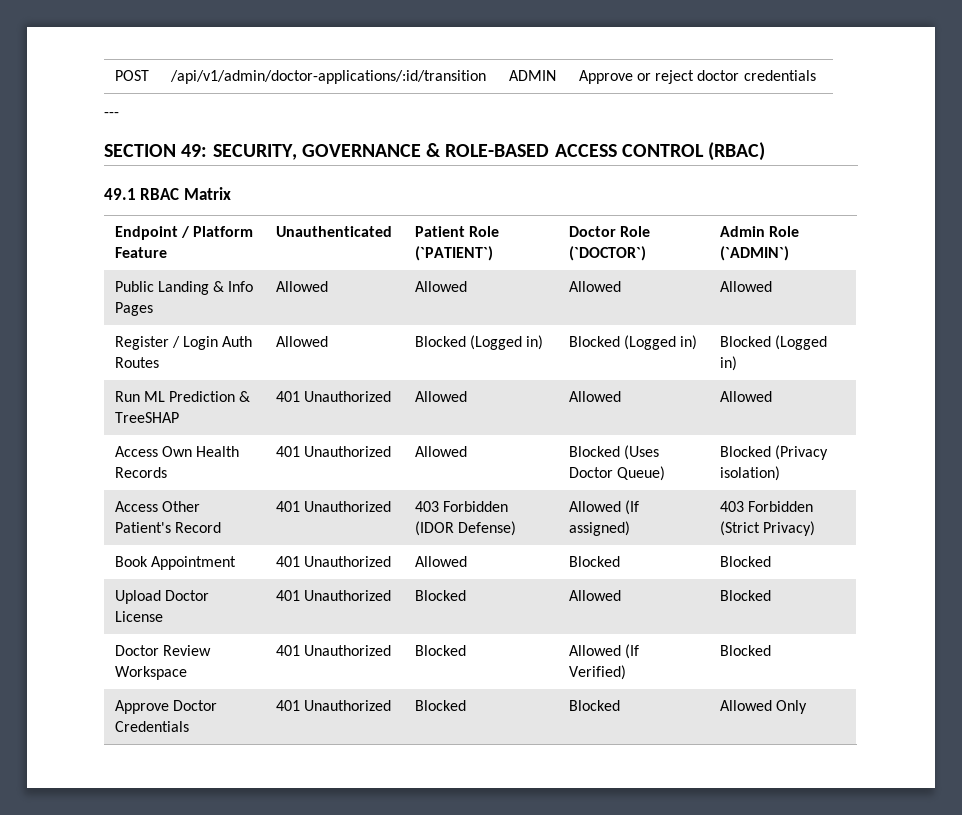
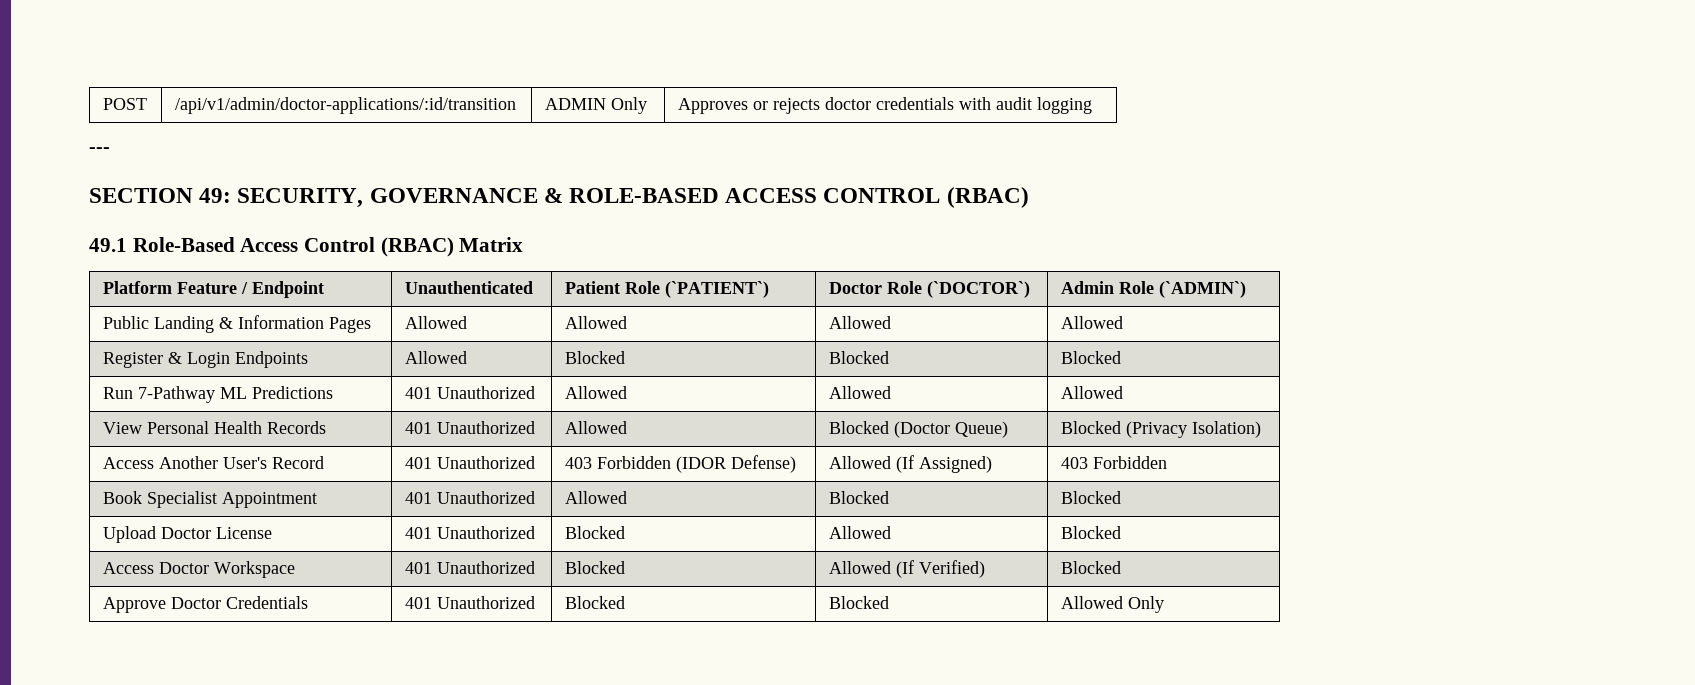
[578,70,695,84] | Approve or reject -> [610,97,647,114] [677,98,820,114] Only | Approves or rejects
(816, 75) none -> [958,97,1092,114] with audit logging
[140,188,180,200] RBAC -> [132,237,454,257] Role-Based Access Control (RBAC)
[114,226,191,240] Endpoint / -> (524, 244) none
(167, 252) none -> [240,281,324,298] / Endpoint
[228,281,254,292] Info -> [237,315,324,329] Information
[172,336,253,350] [114,357,159,368] [275,336,328,347] [414,335,544,350] [568,335,698,350] [719,335,828,350] [719,356,737,371] / Login Auth Routes | Allowed | Blocked (Logged in) | Blocked (Logged in) | Blocked (Logged in) -> [167,351,308,368] [404,351,467,364] [564,351,625,364] [828,351,889,364] [1060,351,1121,364] & Login Endpoints | Allowed | Blocked | Blocked | Blocked
[144,391,251,402] [114,412,179,423] ML Prediction & TreeSHAP -> [137,386,333,403] 7-Pathway ML Predictions
[114,446,193,457] Access Own -> [102,421,209,434] View Personal
[624,445,660,460] [568,467,613,478] (Uses Doctor -> [893,421,950,438] (Doctor
[719,466,780,481] [114,501,201,512] [114,522,171,533] isolation) // Access Other Patient's -> [1191,421,1261,438] [102,456,267,469] Isolation) // Access Another User's
[568,521,630,536] [719,501,814,512] [719,521,816,536] assigned) | 403 Forbidden (Strict Privacy) -> [918,456,992,473] [1060,456,1167,469] Assigned) | 403 Forbidden
(148, 561) none -> [146,491,217,508] Specialist
[114,645,212,656] Doctor Review -> [102,562,209,574] Access Doctor

